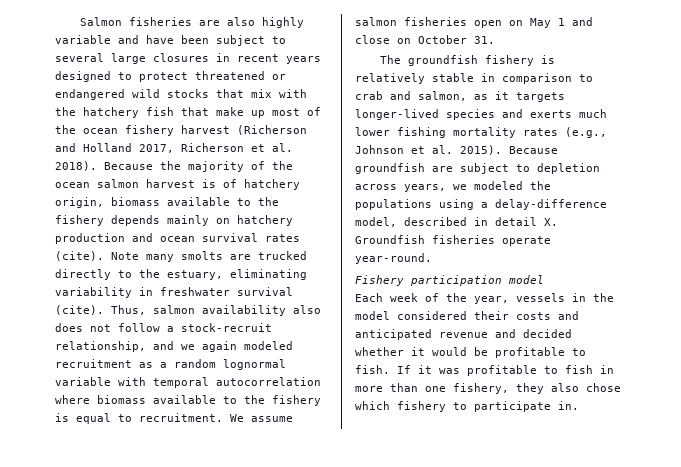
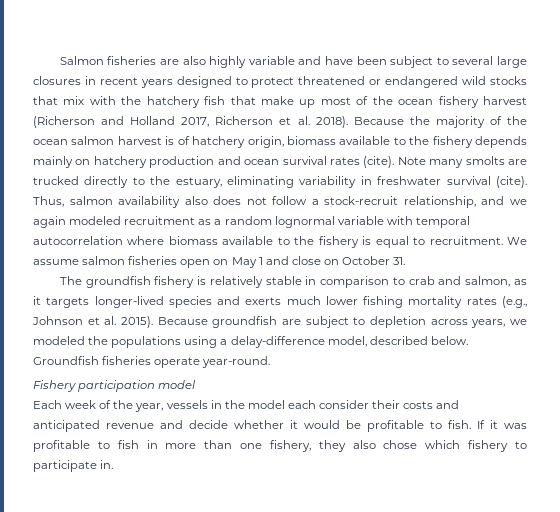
[474,217,558,226] in detail X. -> [430,336,468,345] below.
[397,311,467,320] considered -> [287,400,370,409] each consider
[523,329,572,338] decided -> [189,420,228,429] decide

